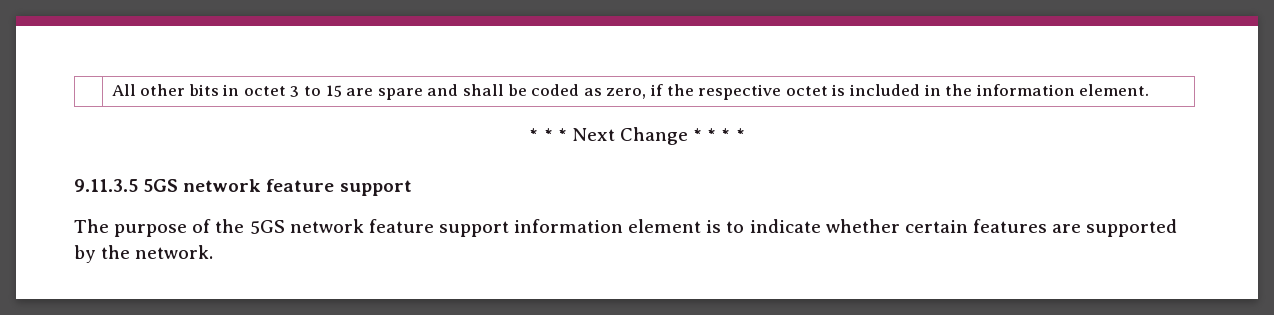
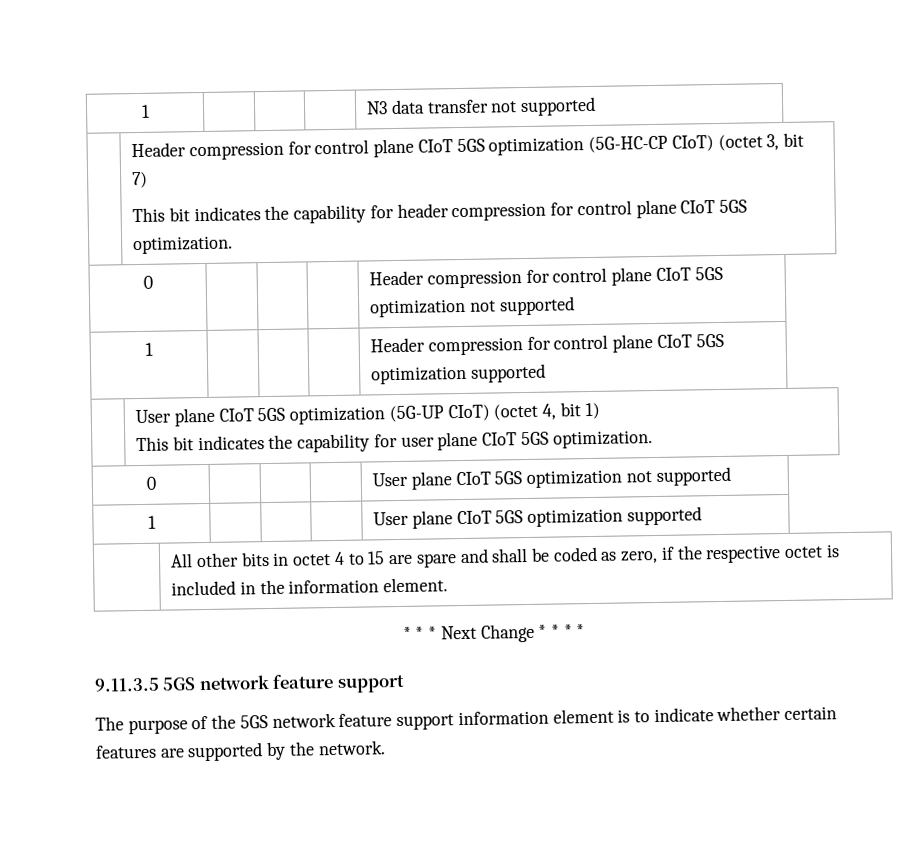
(111, 90) none -> [140,104,150,118] [366,96,597,117] [131,132,804,161] [132,171,149,189] [132,199,747,224] [133,235,234,255] [142,275,153,289] [369,266,723,289] [370,296,575,318] [144,342,153,356] [370,333,724,356] [371,363,547,385] [135,402,600,427] [136,430,653,453] [145,476,156,490] [372,466,731,490] [147,515,156,529] [373,506,702,529] 1 | | | | N3 data transfer not supported // | Header compression for control plane CIoT 5GS optimization (5G-HC-CP CIoT) (octet 3, bit 7) // This bit indicates the capability for header compression for control plane CIoT 5GS optimization. // 0 | | | | Header compression for control plane CIoT 5GS optimization not supported // 1 | | | | Header compression for control plane CIoT 5GS optimization supported // | User plane CIoT 5GS optimization (5G-UP CIoT) (octet 4, bit 1) // This bit indicates the capability for user plane CIoT 5GS optimization. // 0 | | | | User plane CIoT 5GS optimization not supported // 1 | | | | User plane CIoT 5GS optimization supported //
[290,86,300,97] 3 -> [333,551,345,565] 4

